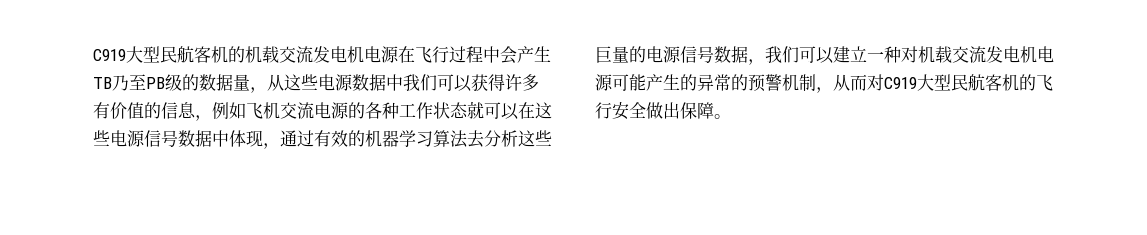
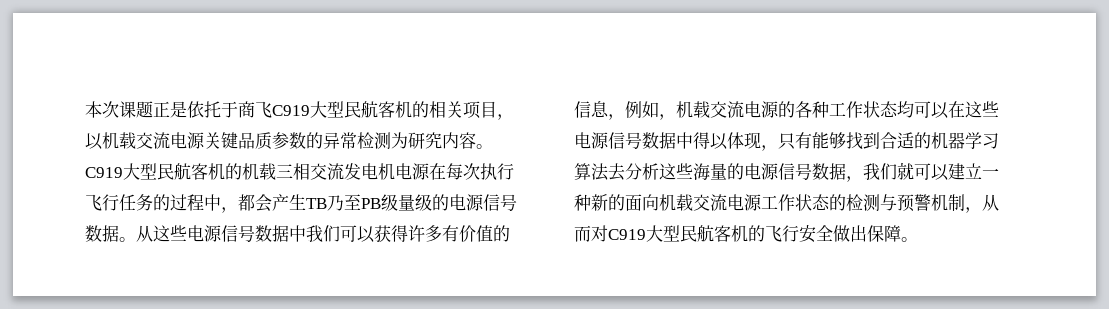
(93, 55) none -> [85,101,514,120] [85,132,493,150] 本次课题正是依托于商飞C919大型民航客机的相关项目，以机载交流电源关键品质参数的异常检测为研究内容。
(279, 54) none -> [276,163,310,180] 三相
[415,46,500,63] 飞行过程中 -> [446,163,514,180] [85,194,255,213] 每次执行飞行任务的过程中，都
[182,74,267,93] 的数据量， -> [398,194,517,211] [85,225,136,242] 量级的电源信号数据。
(353, 82) none -> [221,225,255,242] 信号
[246,102,280,119] 飞机 -> [659,101,710,120] ，机载
[467,101,484,119] 就 -> [897,101,914,118] 均
[229,130,348,149] 体现，通过有效 -> [693,132,914,151] 得以体现，只有能够找到合适
[595,46,612,63] 巨 -> [693,163,710,181] 海
(799, 54) none -> [897,162,914,180] 就
[901,46,1054,63] [595,74,748,91] 对机载交流发电机电源可能产生的异常的 -> [591,194,897,211] 新的面向机载交流电源工作状态的检测与

